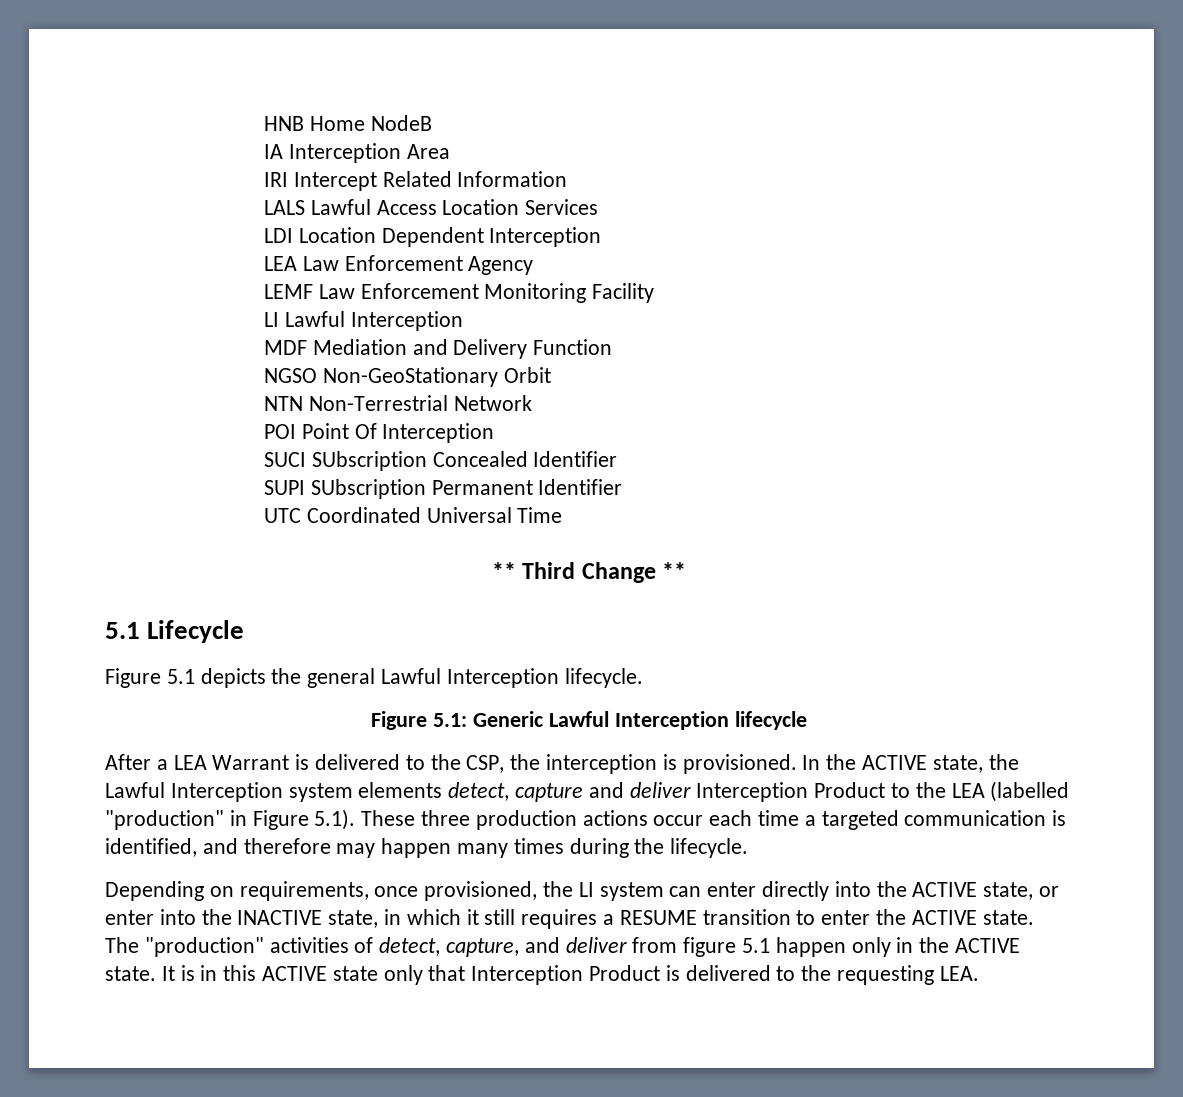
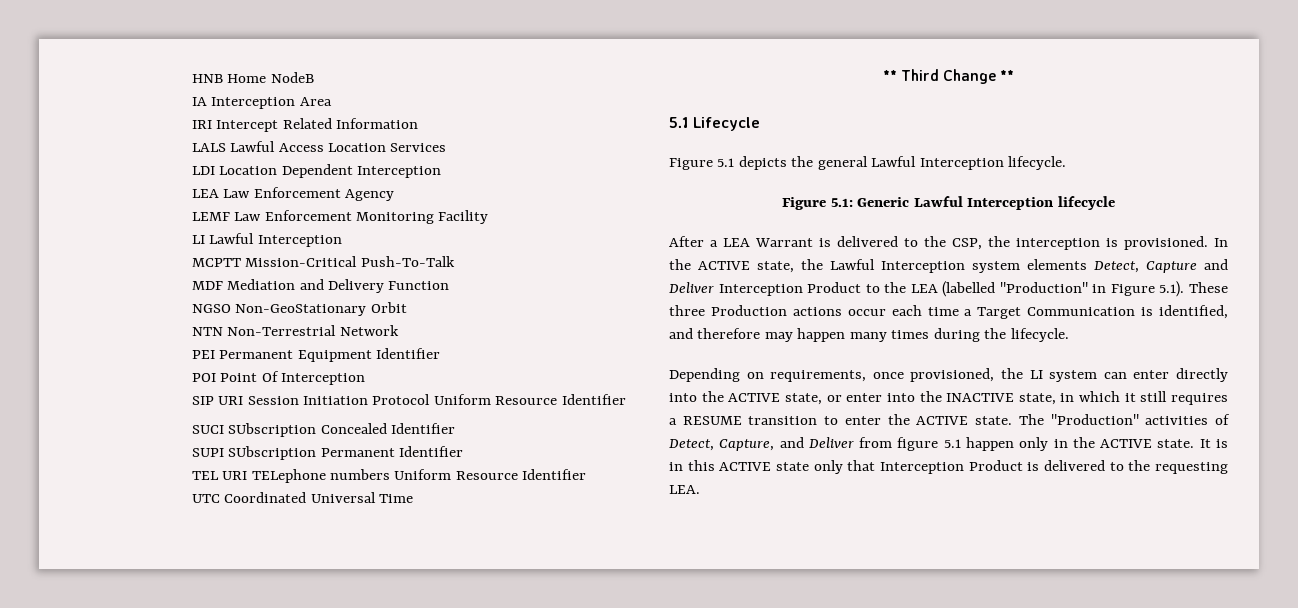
(463, 321) none -> [191,256,455,267] // MCPTT Mission-Critical Push-To-Talk
(532, 403) none -> [191,348,440,362] // PEI Permanent Equipment Identifier
(495, 433) none -> [191,394,626,405] // SIP URI Session Initiation Protocol Uniform Resource Identifier
(623, 487) none -> [191,469,587,483] // TEL URI TELephone numbers Uniform Resource Identifier
[448,782,691,802] detect, capture and deliver -> [1094,259,1228,273] [669,282,714,293] Detect, Capture and Deliver
[105,810,224,830] "production" -> [999,282,1088,293] "Production"
[475,810,577,830] production -> [710,305,787,316] Production
[821,810,1047,830] targeted communication -> [977,307,1136,319] Target Communication
[144,937,264,957] "production" -> [1050,414,1139,425] "Production"
[379,937,627,957] detect, capture, and deliver -> [669,437,854,451] Detect, Capture, and Deliver

